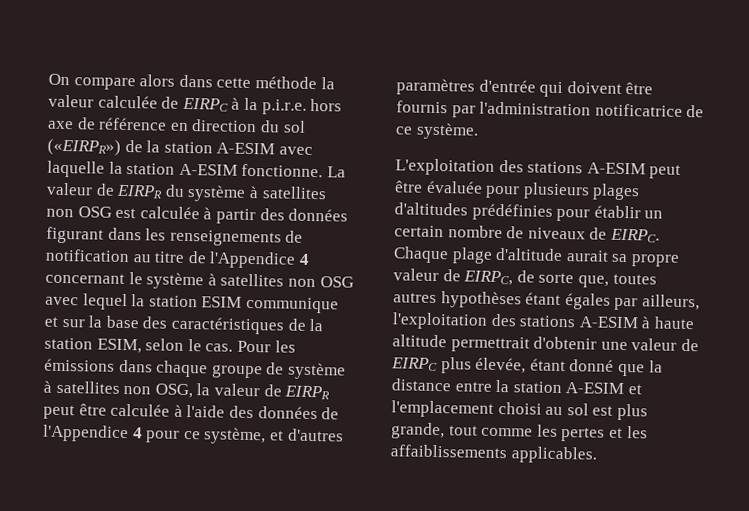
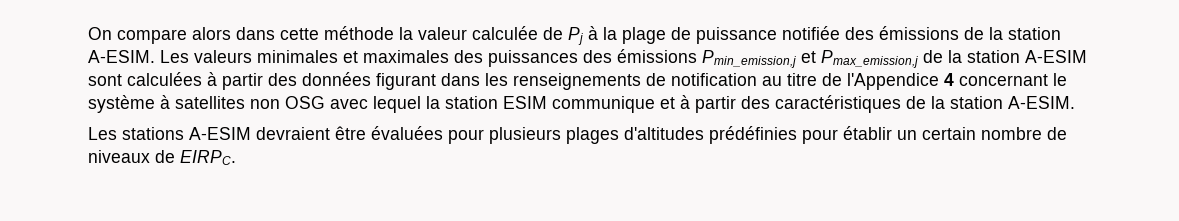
[181,97,229,112] EIRPC -> [568,27,583,45] Pj
[261,98,343,115] [47,117,306,133] [47,138,313,156] [47,160,346,178] [46,182,327,202] [46,206,200,220] p.i.r.e. hors axe de référence en direction du sol («EIRPR») de la station A-ESIM avec laquelle la station A-ESIM fonctionne. La valeur de EIRPR du système à satellites non OSG est calculée -> [622,26,1061,44] [88,49,1087,68] [88,72,202,86] plage de puissance notifiée des émissions de la station A-ESIM. Les valeurs minimales et maximales des puissances des émissions Pmin_emission,j et Pmax_emission,j de la station A-ESIM sont calculées
[61,315,139,329] sur la base -> [680,95,736,113] à partir
[96,338,296,354] [44,358,346,380] [43,380,331,400] [43,403,340,420] [42,424,344,445] [396,78,654,98] [396,100,705,118] [395,122,479,140] [395,158,682,179] [395,180,483,194] ESIM, selon le cas. Pour les émissions dans chaque groupe de système à satellites non OSG, la valeur de EIRPR peut être calculée à l'aide des données de l'Appendice 4 pour ce système, et d'autres paramètres d'entrée qui doivent être fournis par l'administration notificatrice de ce système. // L'exploitation des stations A-ESIM peut être évaluée -> [1008,96,1075,109] [88,126,443,140] A-ESIM. // Les stations A-ESIM devraient être évaluées
[393,246,680,267] [393,268,657,288] [393,291,700,311] [392,312,695,330] [392,334,699,353] [391,357,663,377] [391,378,642,395] [391,400,648,421] [391,422,648,442] [390,444,597,464] Chaque plage d'altitude aurait sa propre valeur de EIRPC, de sorte que, toutes autres hypothèses étant égales par ailleurs, l'exploitation des stations A-ESIM à haute altitude permettrait d'obtenir une valeur de EIRPC plus élevée, étant donné que la distance entre la station A-ESIM et l'emplacement choisi au sol est plus grande, tout comme les pertes et les affaiblissements applicables. -> (236, 157) none

